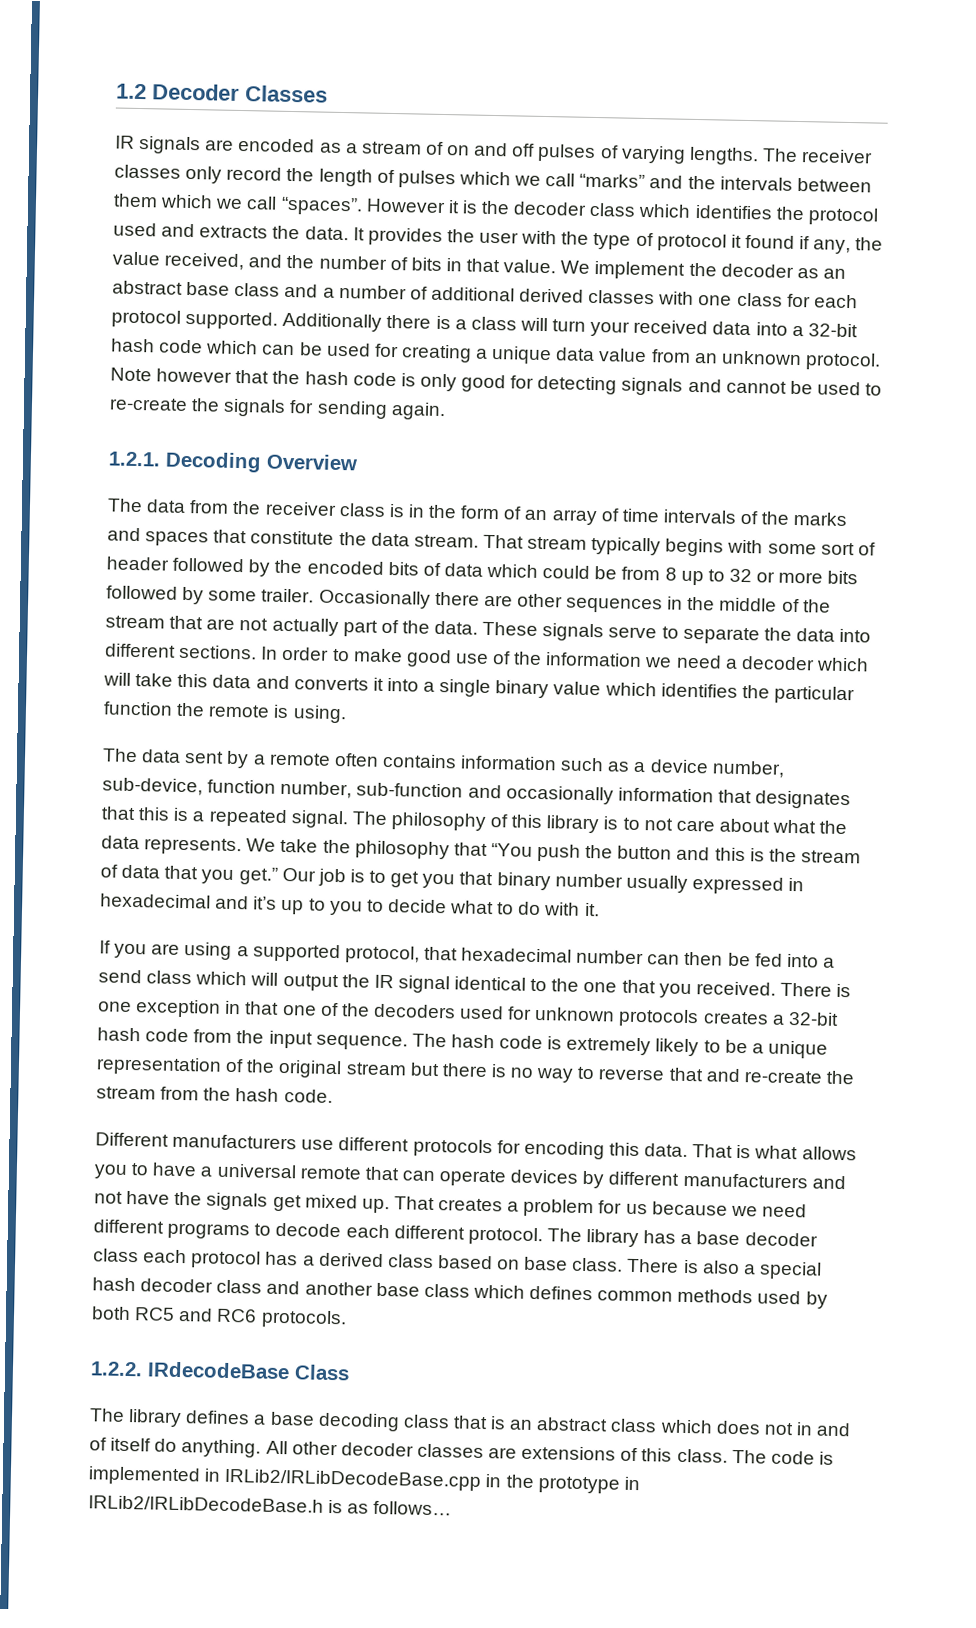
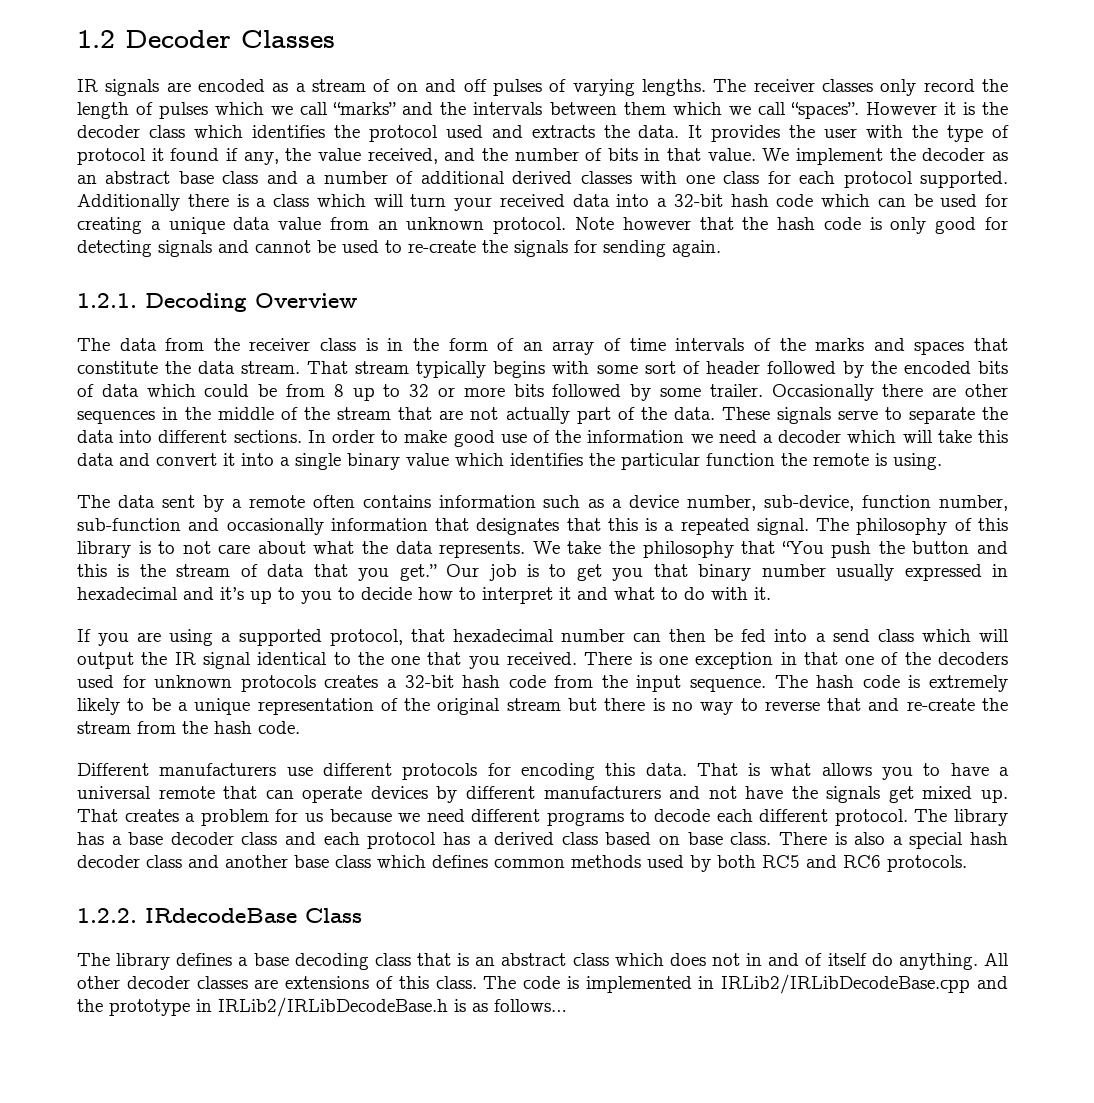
(517, 323) none -> [316,194,366,207] which
[293,677,369,691] converts -> [156,453,217,466] convert
(447, 906) none -> [418,587,608,604] how to interpret it and
(139, 1255) none -> [285,832,317,845] and
[485,1474,502,1488] in -> [977,976,1009,989] and

